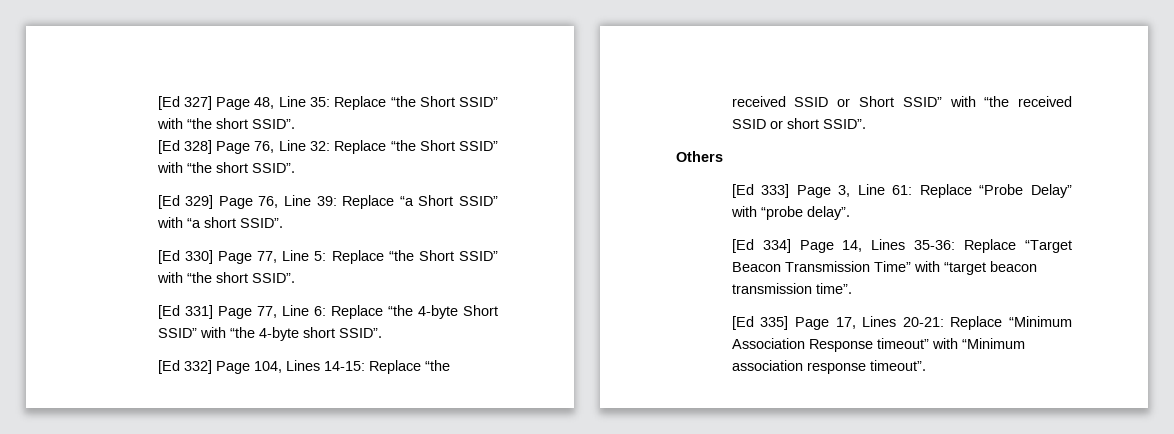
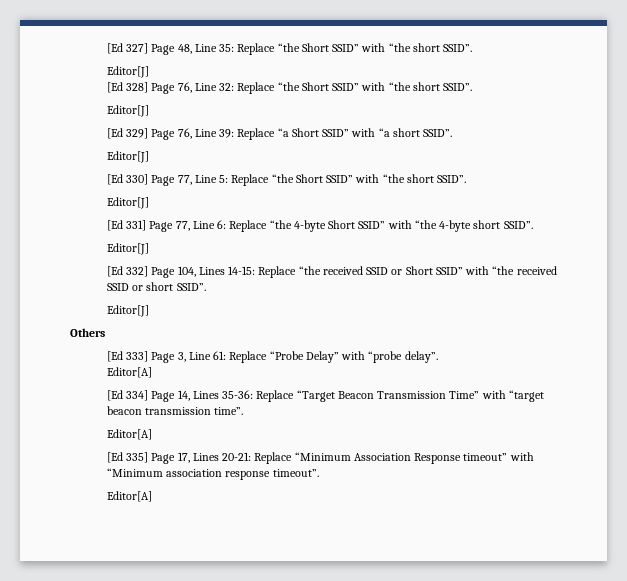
(295, 124) none -> [106,66,149,78] // Editor[J]
(295, 168) none -> [106,105,149,117] // Editor[J]
(283, 223) none -> [106,151,149,163] // Editor[J]
(295, 278) none -> [106,197,149,209] // Editor[J]
(382, 333) none -> [106,243,149,255] // Editor[J]
(866, 124) none -> [106,305,149,317] // Editor[J]
(850, 213) none -> [106,367,152,378] // Editor[A]
(852, 288) none -> [106,429,152,440] // Editor[A]
(926, 365) none -> [106,491,152,502] // Editor[A]

